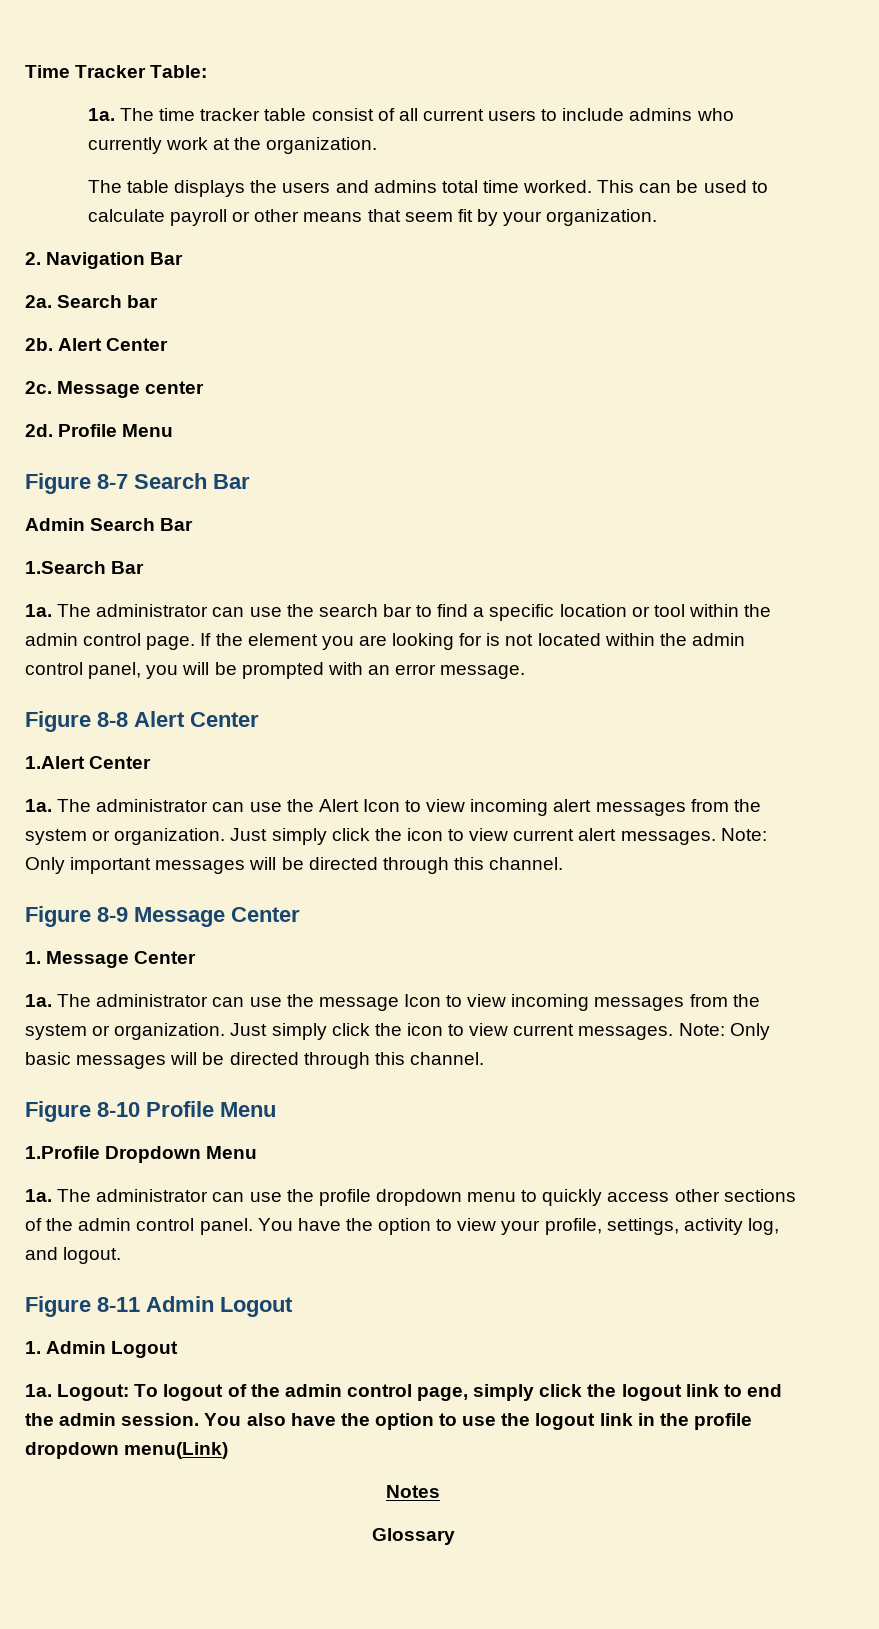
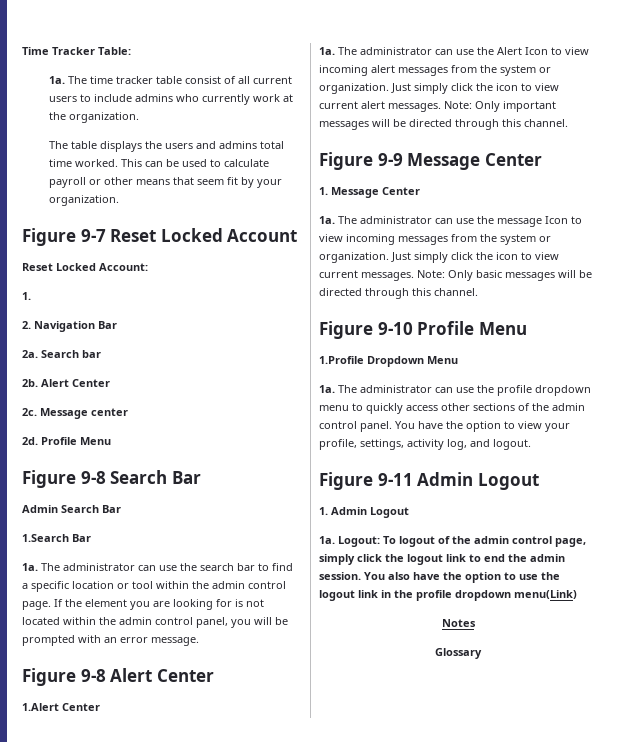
(658, 217) none -> [22,228,298,246] [22,263,148,271] [22,292,31,300] // Figure 9-7 Reset Locked Account // Reset Locked Account: // 1.
[97,474,128,489] 8-7 -> [80,471,106,484] 9-8
[97,712,128,727] 8-8 -> [80,669,106,682] 9-8
[97,907,128,922] 8-9 -> [377,153,403,166] 9-9
[97,1102,140,1117] 8-10 -> [377,322,413,335] 9-10
[97,1297,140,1312] 8-11 -> [377,473,413,486] 9-11

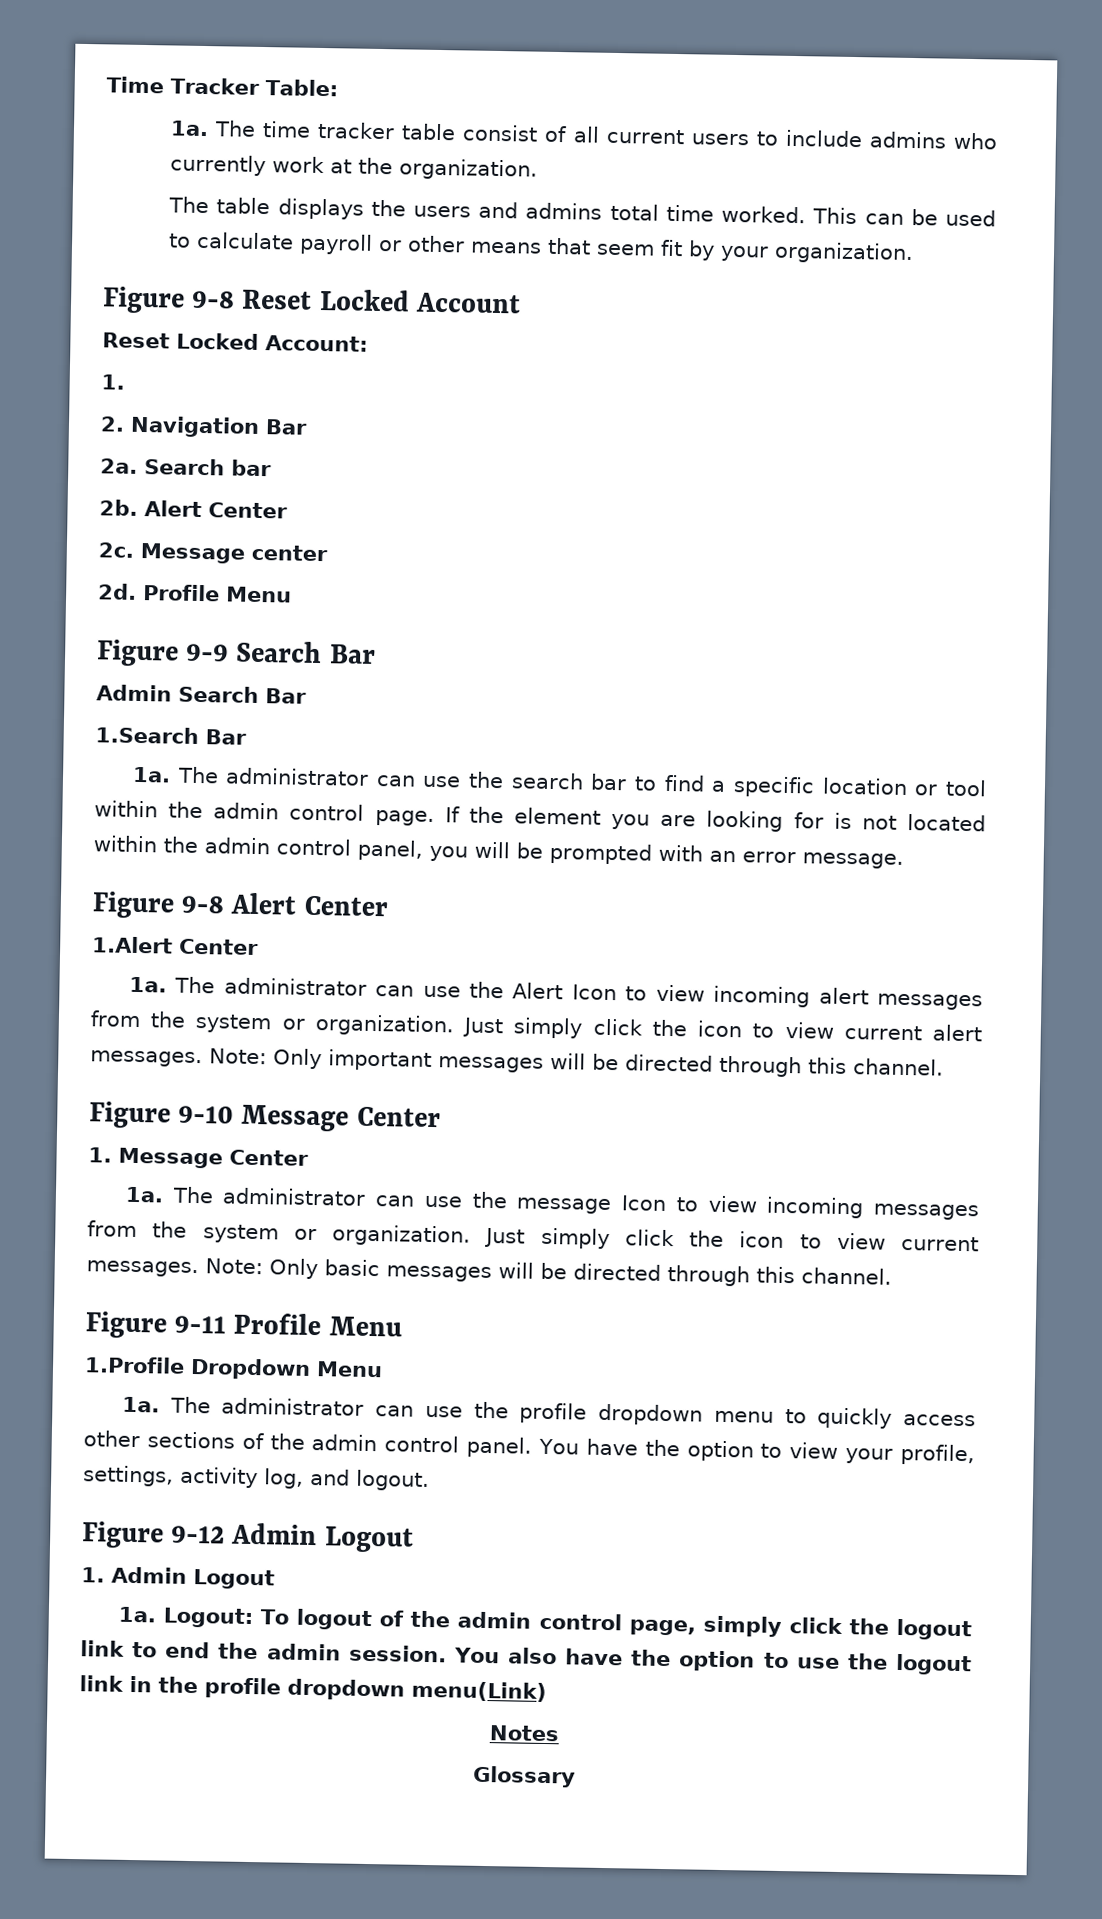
[80,229,106,242] 9-7 -> [191,290,236,309] 9-8
[80,471,106,484] 9-8 -> [186,643,230,662] 9-9
[377,153,403,166] 9-9 -> [178,1105,235,1124] 9-10
[377,322,413,335] 9-10 -> [174,1315,227,1334] 9-11
[377,473,413,486] 9-11 -> [171,1525,226,1544] 9-12

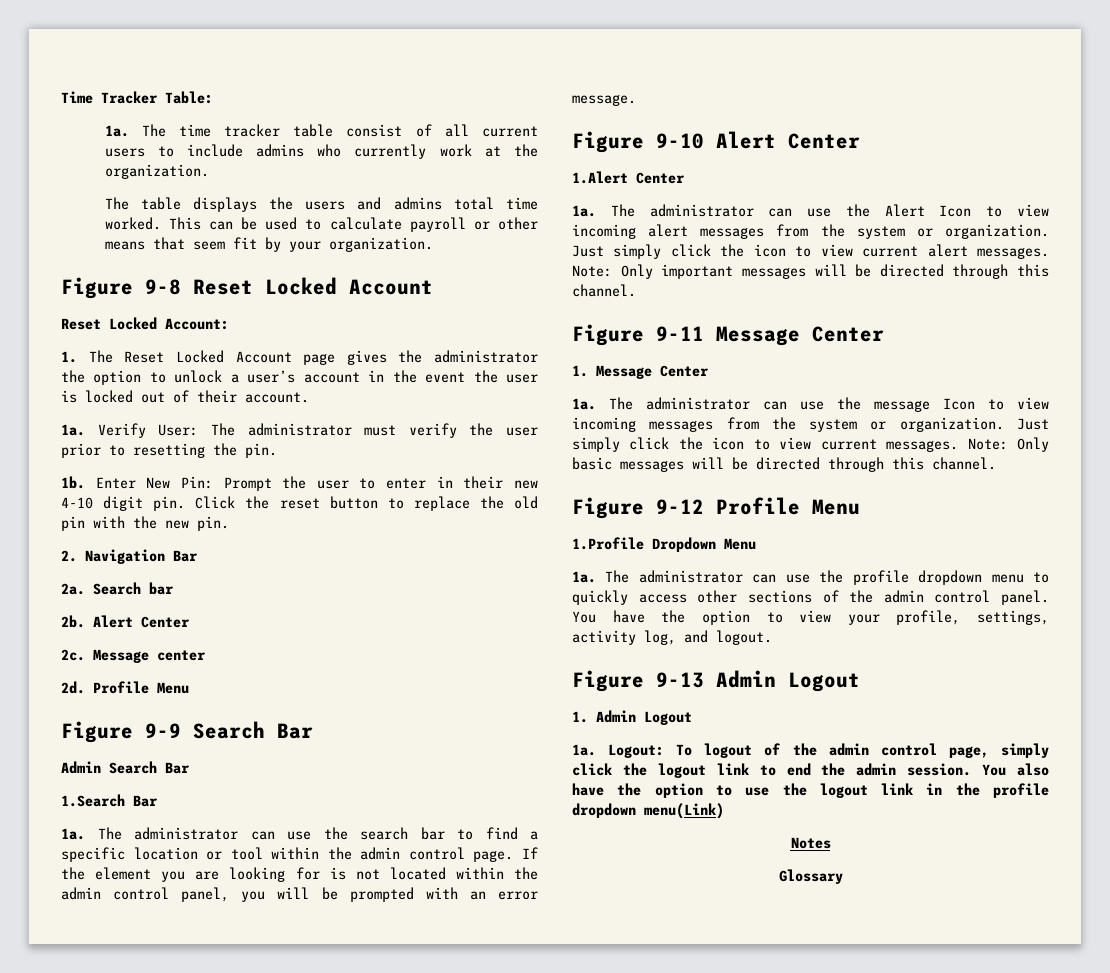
(125, 382) none -> [88,350,538,365] [61,370,538,385] [61,390,309,403] [61,423,538,438] [61,443,277,458] [61,476,538,491] [61,496,539,511] [61,516,229,531] The Reset Locked Account page gives the administrator the option to unlock a user’s account in the event the user is locked out of their account. // 1a. Verify User: The administrator must verify the user prior to resetting the pin. // 1b. Enter New Pin: Prompt the user to enter in their new 4-10 digit pin. Click the reset button to replace the old pin with the new pin.
[181,895,226,914] 9-8 -> [656,133,704,149] 9-10
[178,1105,235,1124] 9-10 -> [656,326,704,341] 9-11
[174,1315,227,1334] 9-11 -> [656,499,704,514] 9-12
[171,1525,226,1544] 9-12 -> [656,672,704,688] 9-13

